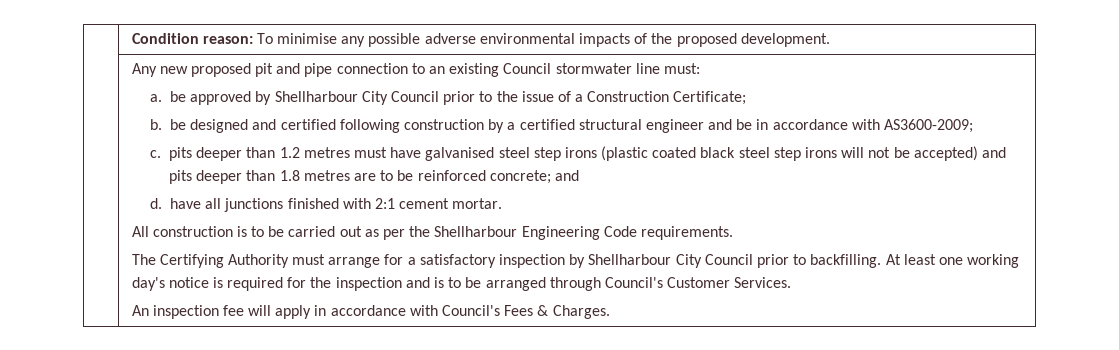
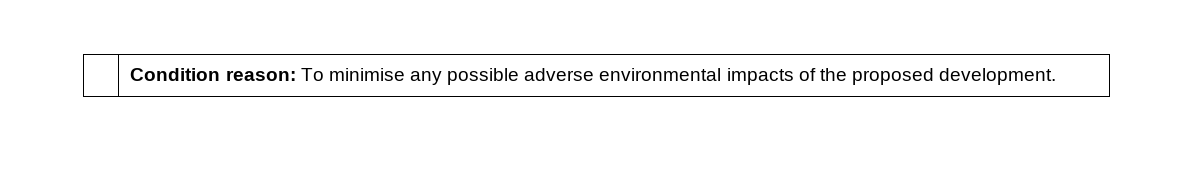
[131,63,700,77] [150,91,747,105] [150,119,974,133] [150,146,1006,161] [169,170,579,184] [150,198,503,212] [131,226,733,240] [131,254,1020,268] [131,277,792,291] [131,305,610,319] // | Any new proposed pit and pipe connection to an existing Council stormwater line must: // a. be approved by Shellharbour City Council prior to the issue of a Construction Certificate; // b. be designed and certified following construction by a certified structural engineer and be in accordance with AS3600-2009; // c. pits deeper than 1.2 metres must have galvanised steel step irons (plastic coated black steel step irons will not be accepted) and pits deeper than 1.8 metres are to be reinforced concrete; and // d. have all junctions finished with 2:1 cement mortar. // All construction is to be carried out as per the Shellharbour Engineering Code requirements. // The Certifying Authority must arrange for a satisfactory inspection by Shellharbour City Council prior to backfilling. At least one working day's notice is required for the inspection and is to be arranged through Council's Customer Services. // An inspection fee will apply in accordance with Council's Fees & Charges. -> (1057, 76) none

